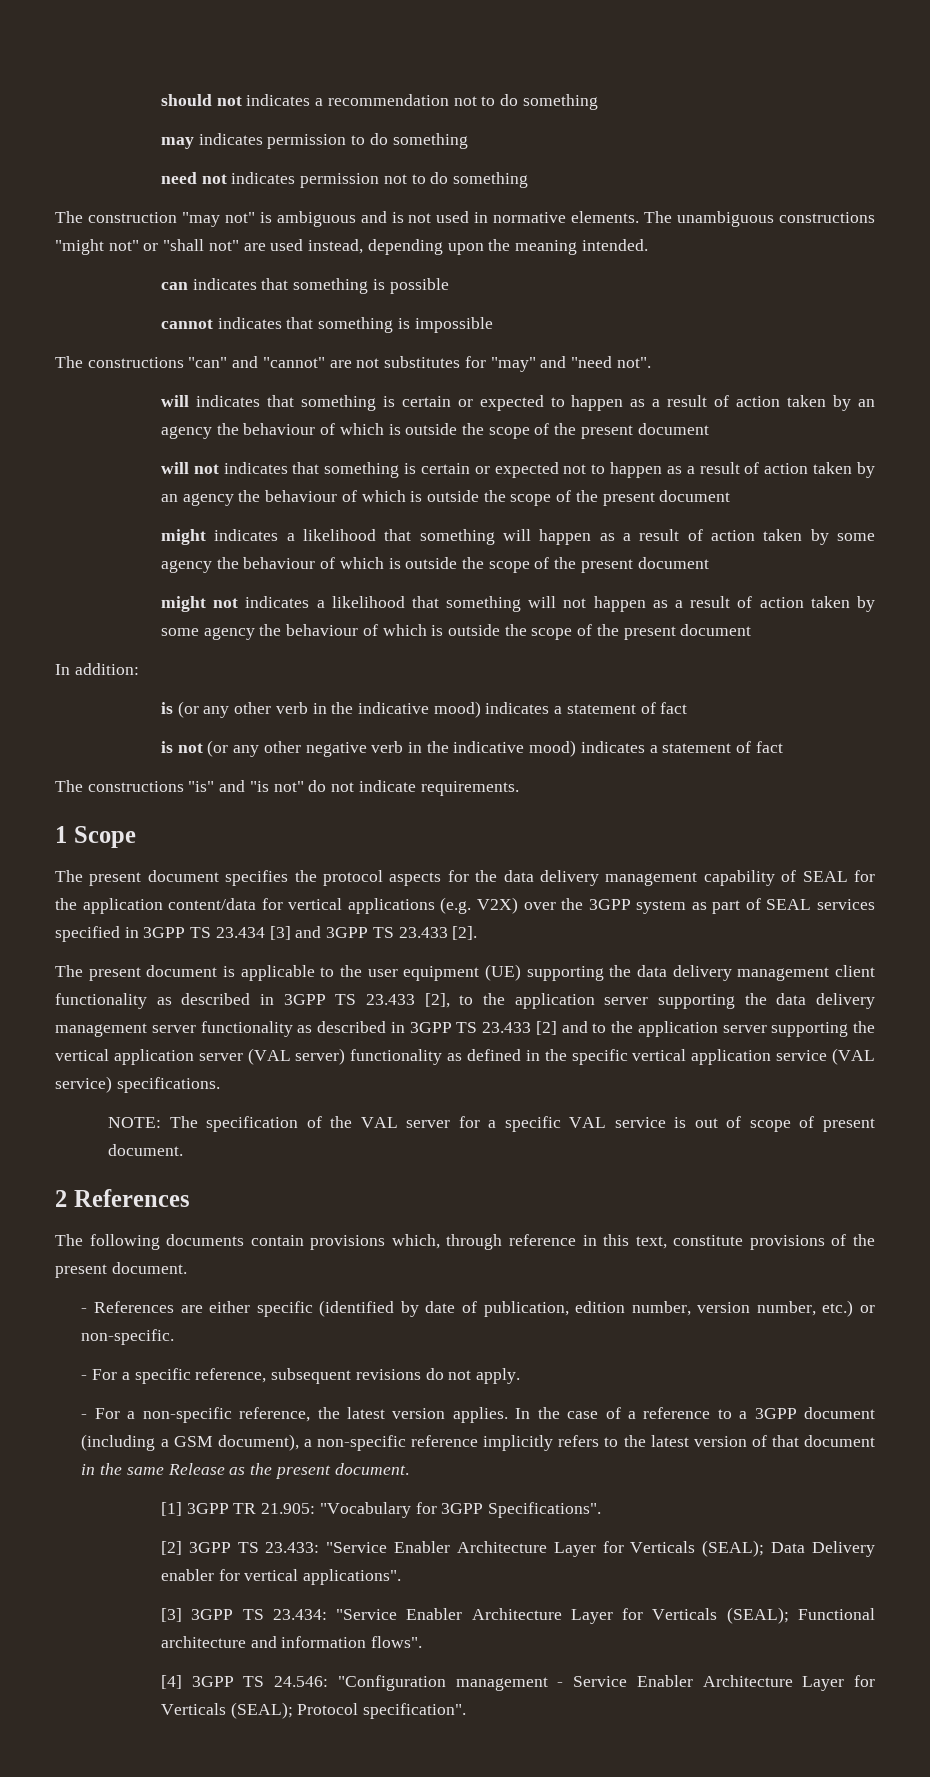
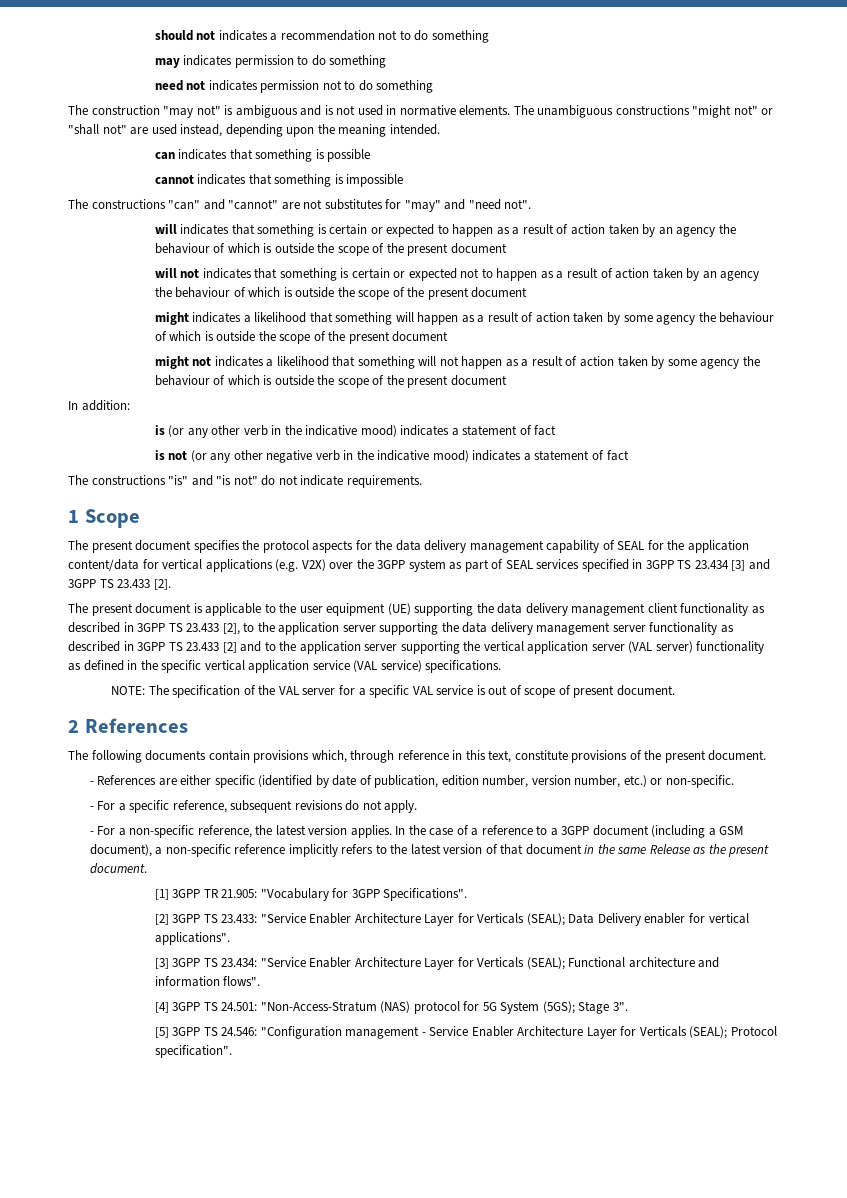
(265, 1681) none -> [221,1001,628,1014] [154,1027,218,1038] 24.501: "Non-Access-Stratum (NAS) protocol for 5G System (5GS); Stage 3". // [5] 3GPP TS

